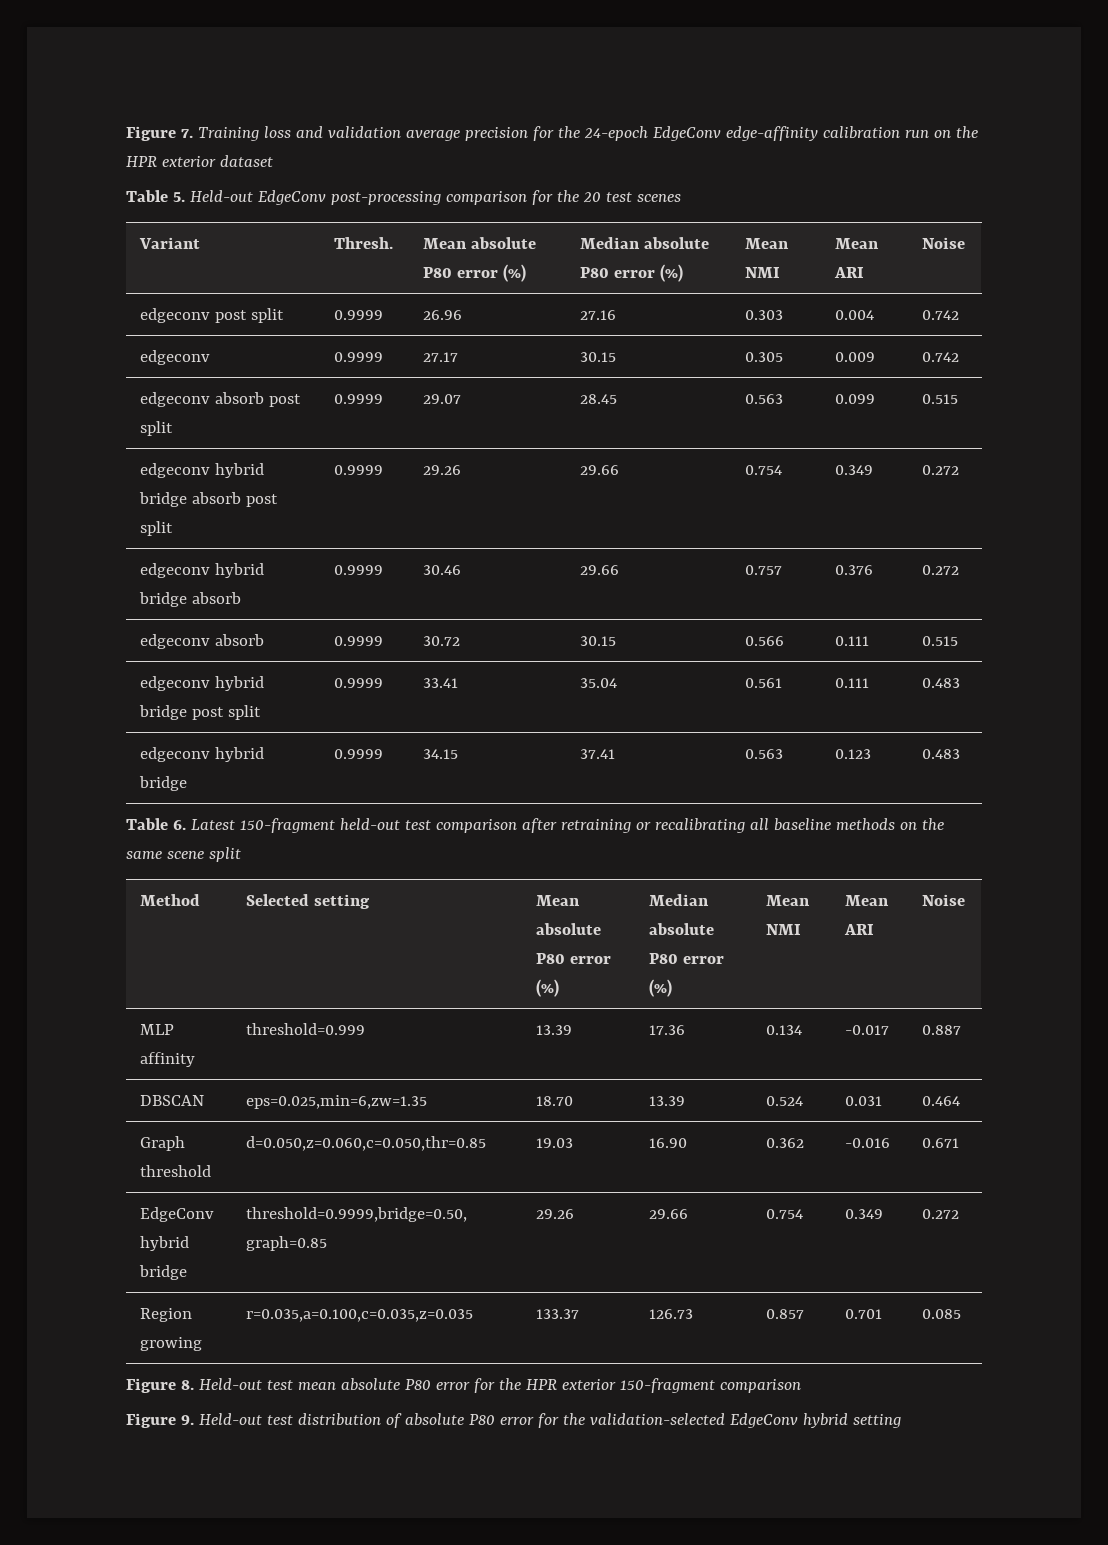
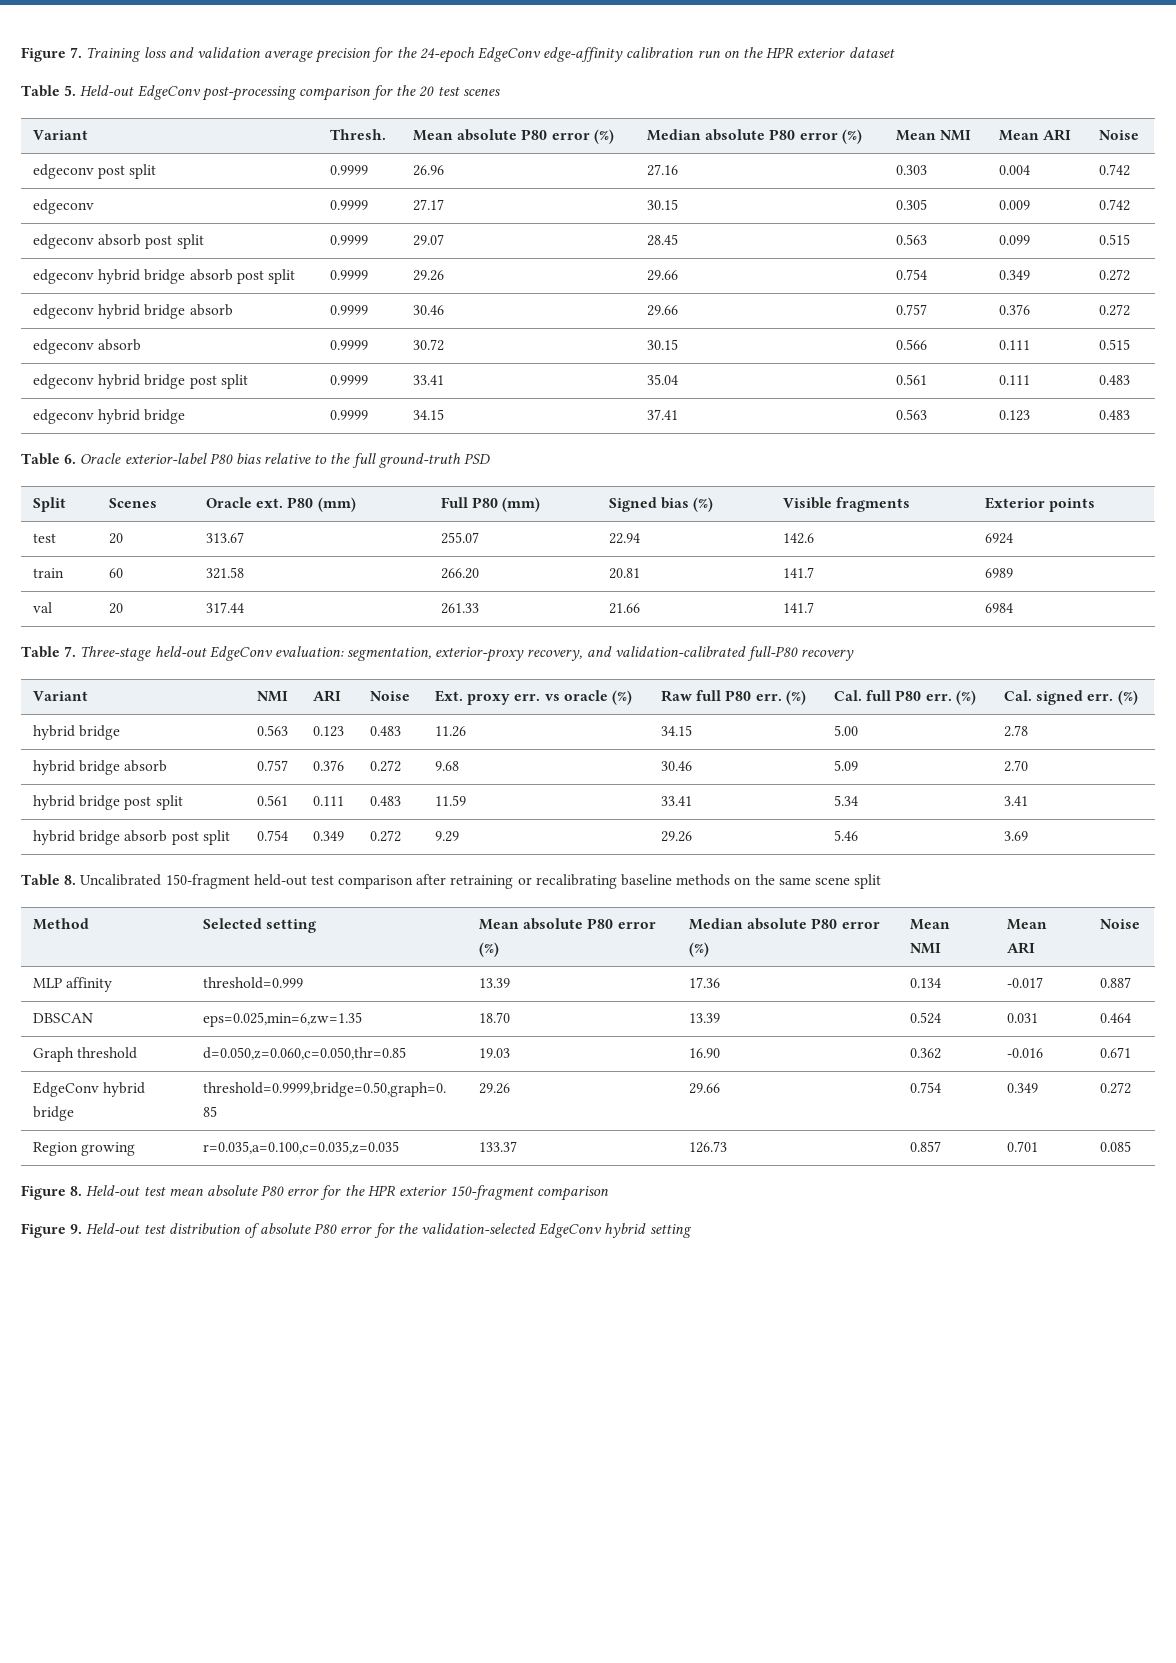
[190,819,235,830] Latest -> [80,453,491,468] [33,497,67,512] [109,498,158,508] [206,497,356,512] [441,497,541,512] [609,497,714,512] [783,497,911,512] [985,497,1096,512] [33,533,57,543] [109,533,124,544] [206,532,245,543] [441,532,480,544] [609,533,641,544] [783,533,815,544] [985,533,1014,544] [33,568,65,578] [109,568,124,578] [206,567,245,579] [441,568,480,579] [609,568,641,579] [783,567,815,578] [985,568,1014,578] [33,602,53,613] [109,603,124,614] [206,602,245,613] [441,603,480,614] [609,603,641,614] [783,602,815,613] [985,603,1014,613] [21,646,855,662] [33,691,89,701] [257,691,289,702] [313,690,342,702] [370,691,411,701] [435,690,633,705] [661,690,806,705] [834,690,976,705] [1004,690,1138,705] [33,725,121,740] [257,725,289,736] [313,726,345,737] [370,726,402,736] [435,726,467,737] [661,725,693,736] [834,725,859,736] [1004,725,1029,737] [33,760,168,775] [257,760,289,771] [313,760,345,771] [370,760,402,772] [435,761,460,771] [661,761,693,771] [834,760,859,771] [1004,760,1029,772] [33,795,183,810] [257,795,289,806] [313,796,345,806] [370,796,402,806] [435,795,467,806] [661,796,693,806] [834,795,859,806] [1004,796,1029,806] [33,830,230,845] [257,830,289,841] [313,831,345,841] [370,830,402,842] [435,831,460,842] [661,831,693,842] [834,830,859,841] [1004,831,1029,841] [21,874,162,886] Oracle exterior-label P80 bias relative to the full ground-truth PSD // Split | Scenes | Oracle ext. P80 (mm) | Full P80 (mm) | Signed bias (%) | Visible fragments | Exterior points // test | 20 | 313.67 | 255.07 | 22.94 | 142.6 | 6924 // train | 60 | 321.58 | 266.20 | 20.81 | 141.7 | 6989 // val | 20 | 317.44 | 261.33 | 21.66 | 141.7 | 6984 // Table 7. Three-stage held-out EdgeConv evaluation: segmentation, exterior-proxy recovery, and validation-calibrated full-P80 recovery // Variant | NMI | ARI | Noise | Ext. proxy err. vs oracle (%) | Raw full P80 err. (%) | Cal. full P80 err. (%) | Cal. signed err. (%) // hybrid bridge | 0.563 | 0.123 | 0.483 | 11.26 | 34.15 | 5.00 | 2.78 // hybrid bridge absorb | 0.757 | 0.376 | 0.272 | 9.68 | 30.46 | 5.09 | 2.70 // hybrid bridge post split | 0.561 | 0.111 | 0.483 | 11.59 | 33.41 | 5.34 | 3.41 // hybrid bridge absorb post split | 0.754 | 0.349 | 0.272 | 9.29 | 29.26 | 5.46 | 3.69 // Table 8. Uncalibrated
[749,818,769,830] all -> (617, 881) none

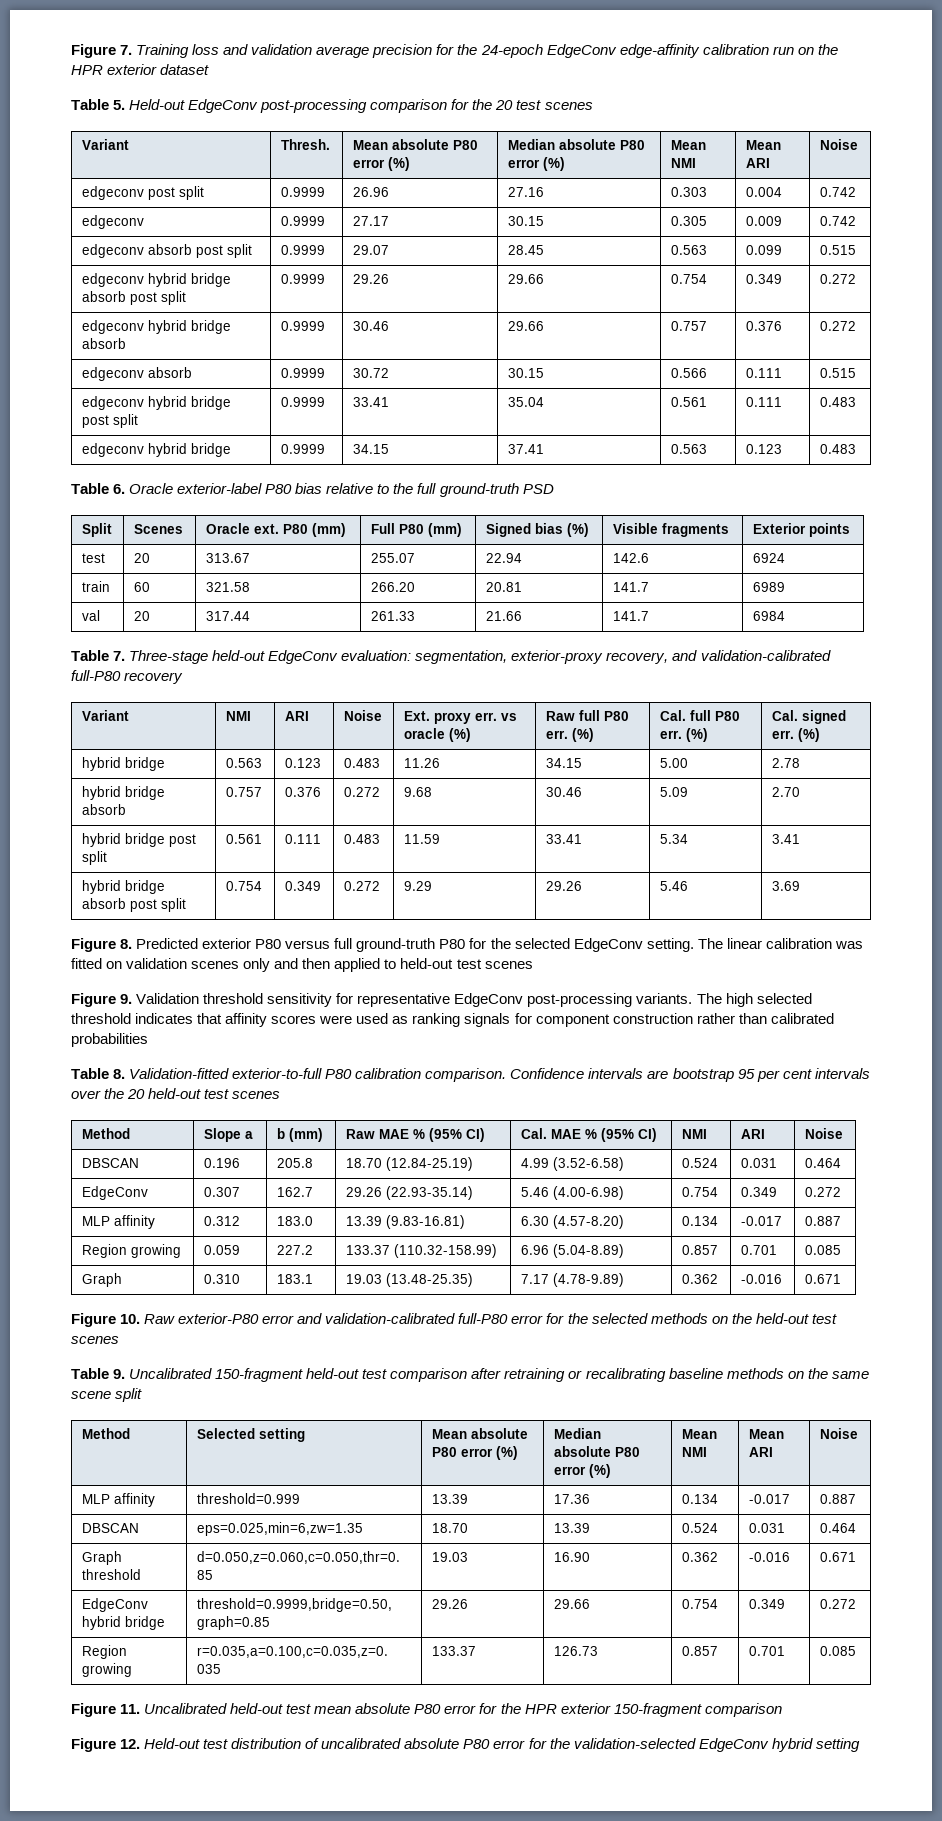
[21,874,77,886] Table 8. -> [71,938,863,952] [71,958,533,972] [71,993,812,1007] [71,1013,834,1027] [71,1033,148,1047] [71,1068,870,1082] [71,1088,281,1099] [81,1128,130,1139] [203,1128,253,1142] [276,1128,323,1142] [345,1128,485,1142] [520,1128,657,1142] [681,1129,707,1139] [740,1129,765,1139] [804,1128,843,1139] [81,1158,139,1168] [203,1158,240,1168] [276,1158,313,1168] [345,1157,473,1171] [520,1157,624,1171] [681,1158,718,1168] [740,1158,777,1168] [804,1158,841,1168] [81,1186,148,1200] [203,1187,240,1197] [276,1187,313,1197] [345,1186,473,1200] [520,1186,624,1200] [681,1187,718,1197] [740,1187,777,1197] [804,1187,841,1197] [81,1215,155,1229] [203,1216,240,1226] [276,1216,313,1226] [345,1215,465,1229] [520,1215,624,1229] [681,1216,718,1226] [740,1216,782,1226] [804,1216,841,1226] [81,1244,181,1258] [203,1245,240,1255] [276,1245,313,1255] [345,1244,497,1258] [520,1244,624,1258] [681,1245,718,1255] [740,1245,777,1255] [804,1245,841,1255] [81,1273,122,1287] [203,1274,240,1284] [276,1274,313,1284] [345,1273,473,1287] [520,1273,624,1287] [681,1274,718,1284] [740,1274,782,1284] [804,1274,841,1284] [71,1313,837,1327] [71,1336,119,1344] [71,1368,126,1379] Figure 8. Predicted exterior P80 versus full ground-truth P80 for the selected EdgeConv setting. The linear calibration was fitted on validation scenes only and then applied to held-out test scenes // Figure 9. Validation threshold sensitivity for representative EdgeConv post-processing variants. The high selected threshold indicates that affinity scores were used as ranking signals for component construction rather than calibrated probabilities // Table 8. Validation-fitted exterior-to-full P80 calibration comparison. Confidence intervals are bootstrap 95 per cent intervals over the 20 held-out test scenes // Method | Slope a | b (mm) | Raw MAE % (95% CI) | Cal. MAE % (95% CI) | NMI | ARI | Noise // DBSCAN | 0.196 | 205.8 | 18.70 (12.84-25.19) | 4.99 (3.52-6.58) | 0.524 | 0.031 | 0.464 // EdgeConv | 0.307 | 162.7 | 29.26 (22.93-35.14) | 5.46 (4.00-6.98) | 0.754 | 0.349 | 0.272 // MLP affinity | 0.312 | 183.0 | 13.39 (9.83-16.81) | 6.30 (4.57-8.20) | 0.134 | -0.017 | 0.887 // Region growing | 0.059 | 227.2 | 133.37 (110.32-158.99) | 6.96 (5.04-8.89) | 0.857 | 0.701 | 0.085 // Graph | 0.310 | 183.1 | 19.03 (13.48-25.35) | 7.17 (4.78-9.89) | 0.362 | -0.016 | 0.671 // Figure 10. Raw exterior-P80 error and validation-calibrated full-P80 error for the selected methods on the held-out test scenes // Table 9.
[70,1185,141,1196] 8. Held-out -> [120,1703,284,1714] 11. Uncalibrated held-out
[70,1224,83,1234] 9. -> [120,1739,141,1749] 12.
(260, 1230) none -> [321,1738,402,1749] uncalibrated

